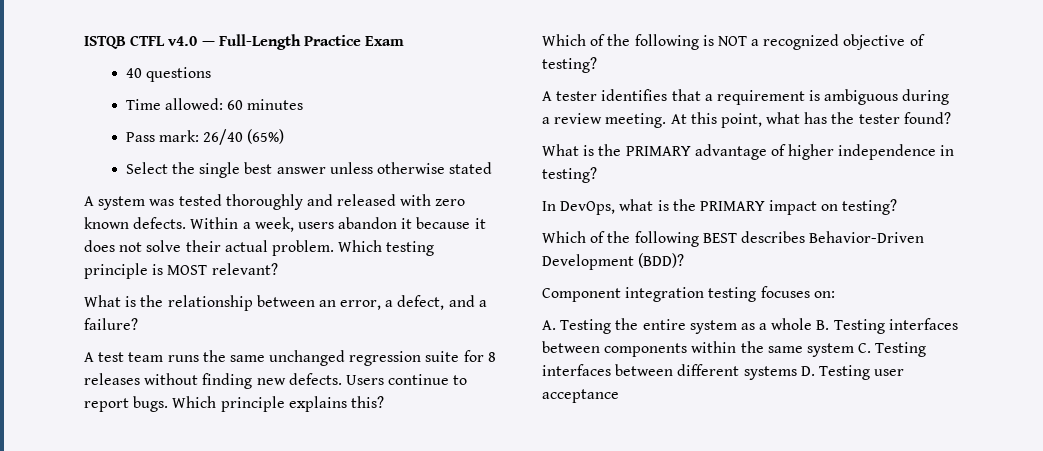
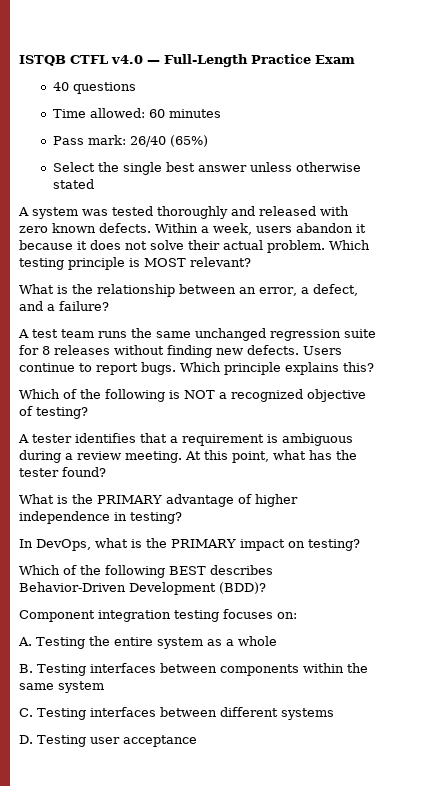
(813, 324) none -> (277, 641) //
(854, 350) none -> (104, 687) //
(797, 373) none -> (334, 714) //

